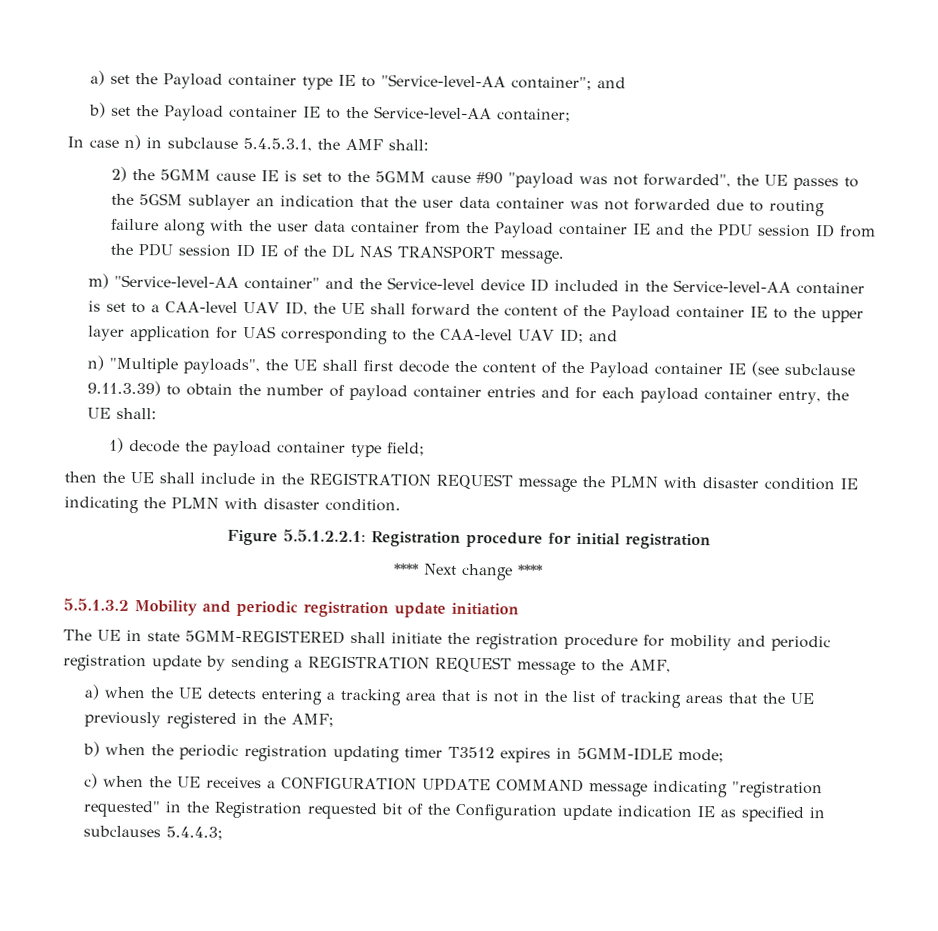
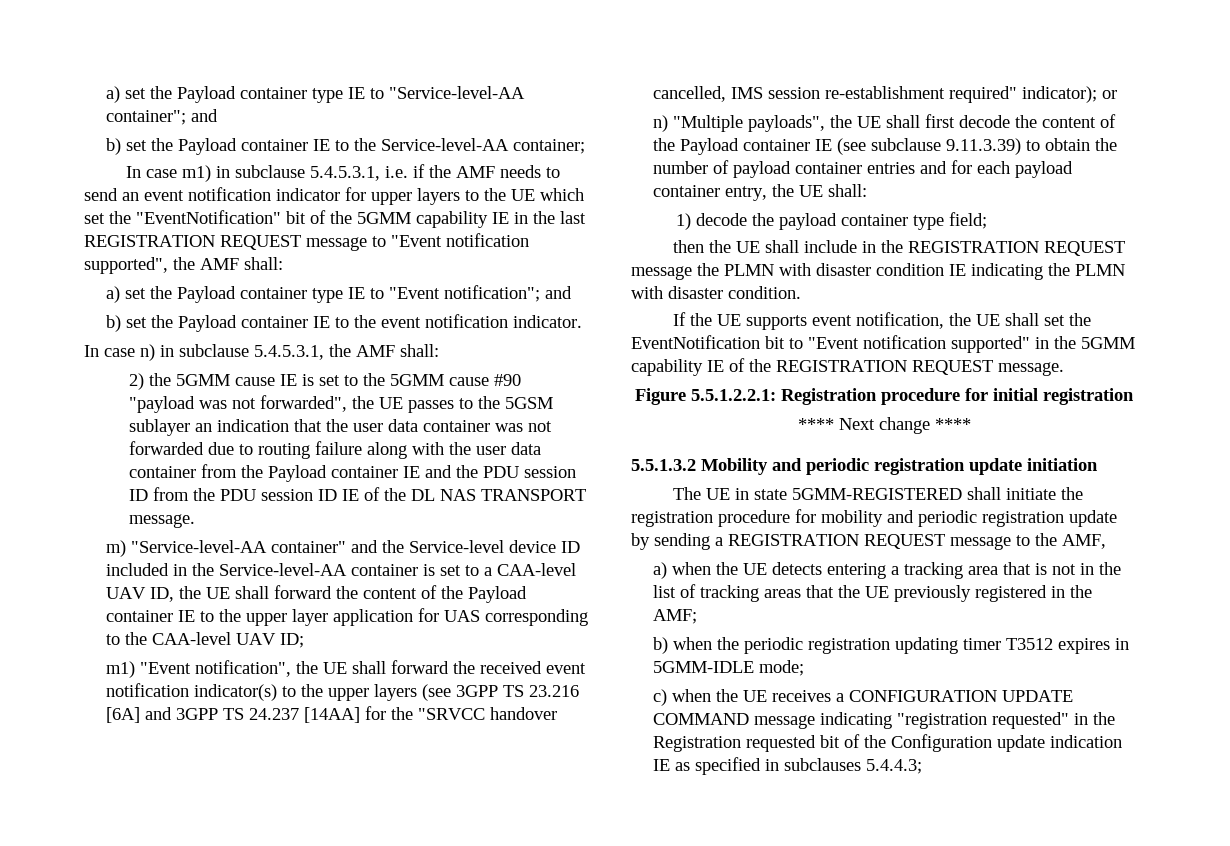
(571, 115) none -> [125,164,560,182] [84,187,584,205] [84,210,586,228] [84,233,529,251] [84,257,283,274] [106,285,573,303] [106,314,583,332] // In case m1) in subclause 5.4.5.3.1, i.e. if the AMF needs to send an event notification indicator for upper layers to the UE which set the "EventNotification" bit of the 5GMM capability IE in the last REGISTRATION REQUEST message to "Event notification supported", the AMF shall: // a) set the Payload container type IE to "Event notification"; and // b) set the Payload container IE to the event notification indicator.
[588,330,618,342] and -> [106,660,587,678] [106,683,580,701] [106,706,558,723] [653,86,1118,103] // m1) "Event notification", the UE shall forward the received event notification indicator(s) to the upper layers (see 3GPP TS 23.216 [6A] and 3GPP TS 24.237 [14AA] for the "SRVCC handover cancelled, IMS session re-establishment required" indicator); or
(401, 505) none -> [672,312,1091,330] [631,335,1135,353] [631,358,1064,376] // If the UE supports event notification, the UE shall set the EventNotification bit to "Event notification supported" in the 5GMM capability IE of the REGISTRATION REQUEST message.

